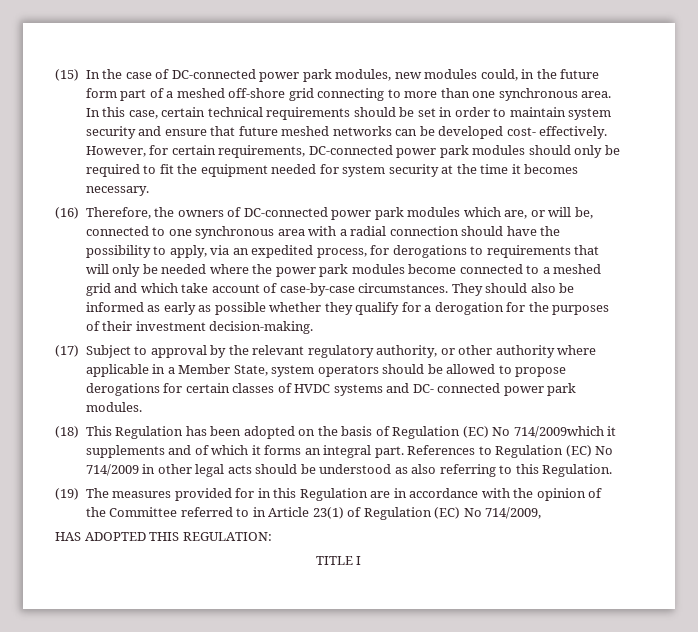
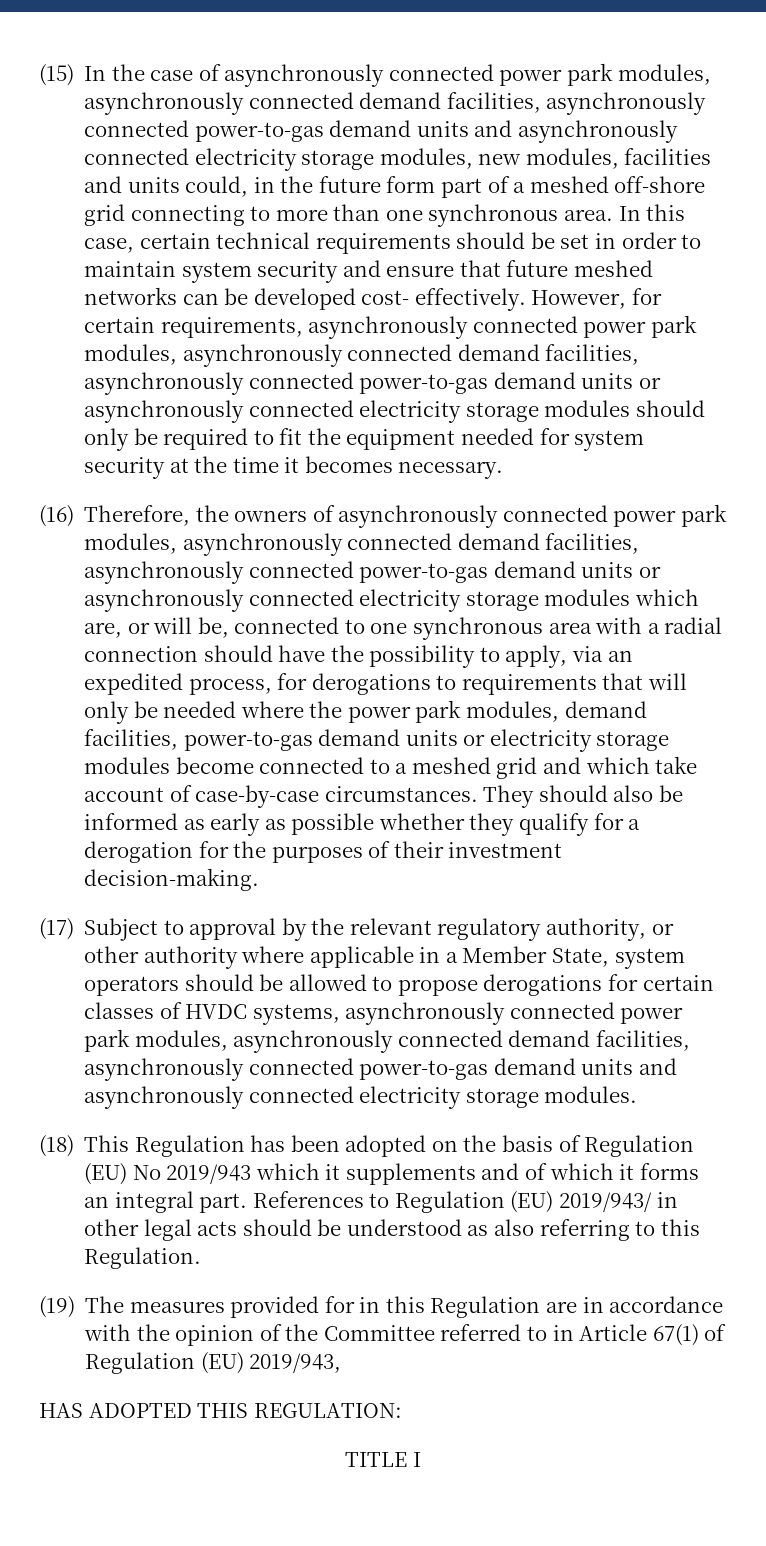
[171,69,478,82] DC-connected power park modules, new modules -> [224,63,711,87] [84,92,707,115] [84,120,678,143] [84,148,712,171] [84,176,180,193] asynchronously connected power park modules, asynchronously connected demand facilities, asynchronously connected power-to-gas demand units and asynchronously connected electricity storage modules, new modules, facilities and units
[308,145,469,158] DC-connected power park -> [308,315,697,339] [84,344,640,367] [84,372,661,395] [84,400,539,423] asynchronously connected power park modules, asynchronously connected demand facilities, asynchronously connected power-to-gas demand units or asynchronously connected electricity storage
[243,207,404,220] DC-connected power park -> [338,504,727,528] [84,533,640,556] [84,561,661,584] [84,589,539,612] asynchronously connected power park modules, asynchronously connected demand facilities, asynchronously connected power-to-gas demand units or asynchronously connected electricity storage
(349, 270) none -> [465,701,647,722] [84,729,670,752] modules, demand facilities, power-to-gas demand units or electricity storage
[333,383,577,396] systems and DC- connected power park -> [252,1002,684,1025] [84,1029,690,1053] [84,1058,677,1081] [84,1086,539,1109] systems, asynchronously connected power park modules, asynchronously connected demand facilities, asynchronously connected power-to-gas demand units and asynchronously connected electricity storage
[462,426,604,438] (EC) No 714/2009which -> [84,1163,320,1185] (EU) No 2019/943 which
[565,445,614,457] [85,464,139,476] (EC) No 714/2009 -> [510,1191,652,1213] (EU) 2019/943/
[312,507,542,520] 23(1) of Regulation (EC) No 714/2009, -> [652,1324,727,1346] [85,1352,342,1374] 67(1) of Regulation (EU) 2019/943,

